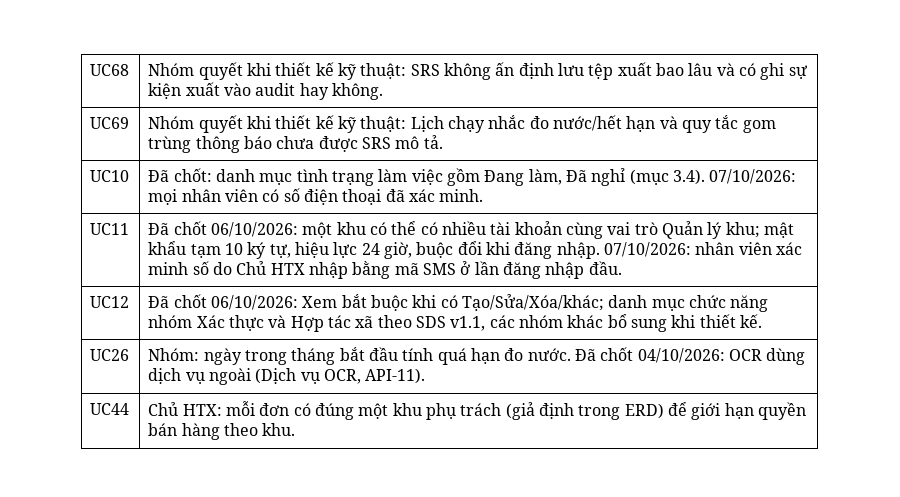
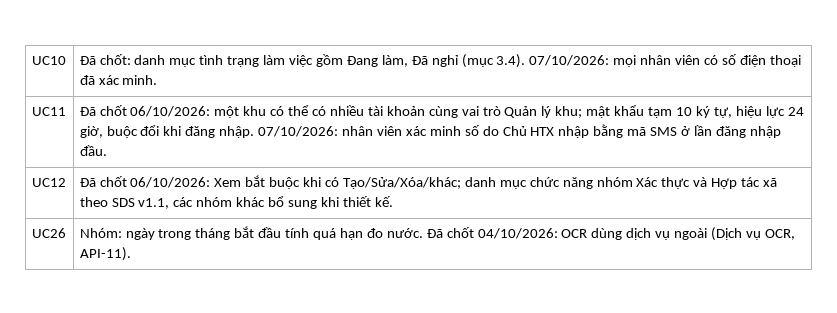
[90,64,130,76] [148,62,808,80] [148,82,384,100] [90,117,130,129] [148,115,776,133] [148,135,443,153] UC68 | Nhóm quyết khi thiết kế kỹ thuật: SRS không ấn định lưu tệp xuất bao lâu và có ghi sự kiện xuất vào audit hay không. // UC69 | Nhóm quyết khi thiết kế kỹ thuật: Lịch chạy nhắc đo nước/hết hạn và quy tắc gom trùng thông báo chưa được SRS mô tả. // -> (31, 60) none
[90,403,130,415] [148,401,806,420] [148,423,296,440] // UC44 | Chủ HTX: mỗi đơn có đúng một khu phụ trách (giả định trong ERD) để giới hạn quyền bán hàng theo khu. -> (131, 254) none

